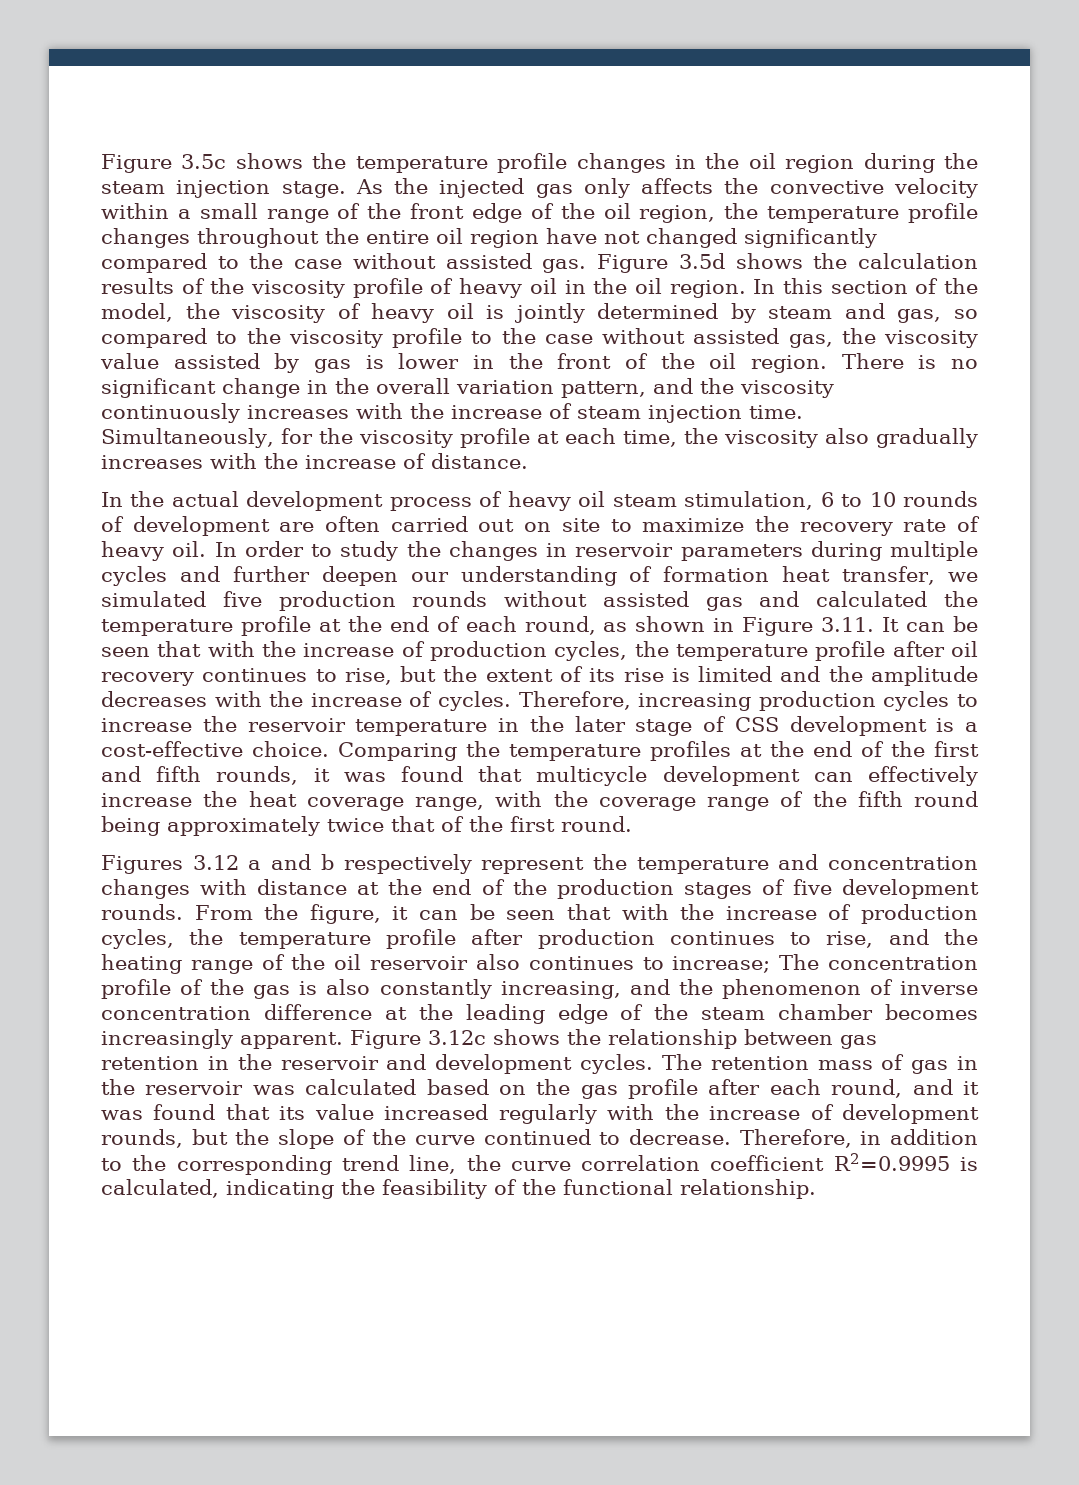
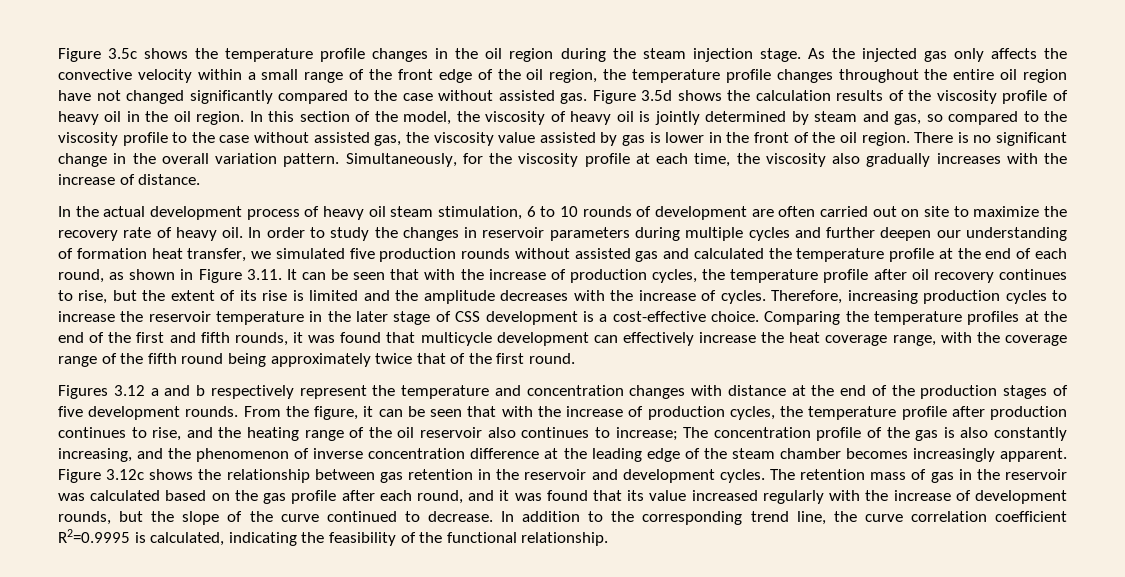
[561,378,834,398] [101,403,803,423] pattern, and the viscosity continuously increases with the increase of steam injection time. -> [283,153,340,167] pattern.
[739,1129,882,1148] Therefore, in -> [501,511,514,522] In

